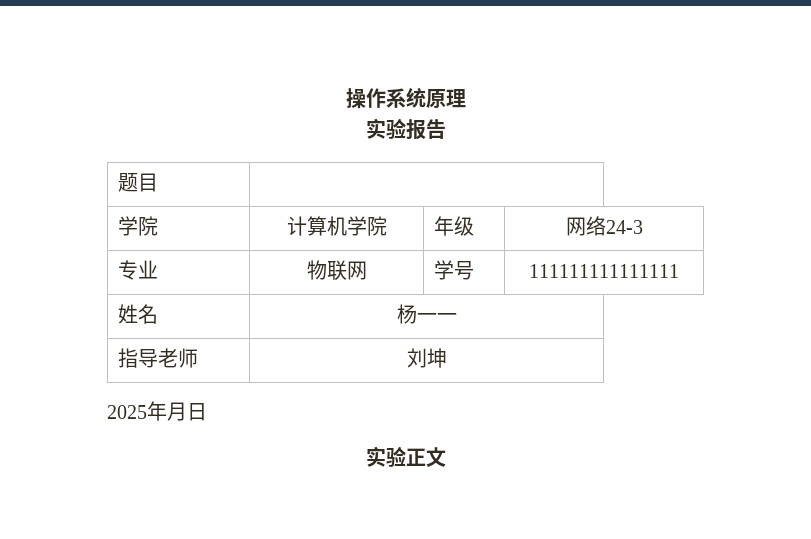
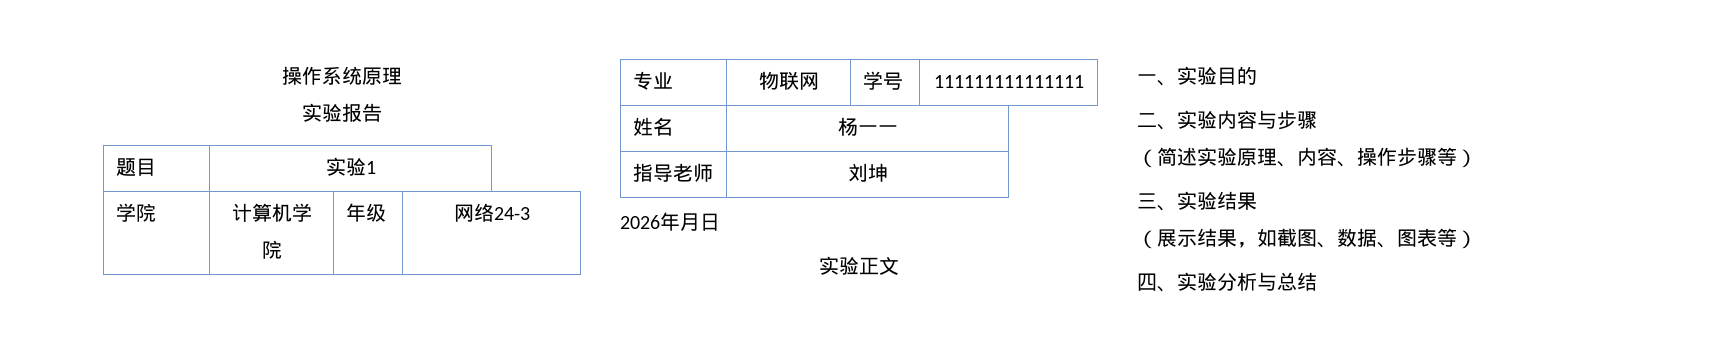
(159, 182) none -> [325,157,376,176] 实验1
[107,405,147,419] 2025 -> [620,215,660,229] 2026
(446, 457) none -> [1137,66,1257,86] [1137,110,1317,130] [1137,147,1477,168] [1137,191,1257,211] [1137,228,1477,249] [1137,272,1317,292] // 一、实验目的 // 二、实验内容与步骤 // （简述实验原理、内容、操作步骤等） // 三、实验结果 // （展示结果，如截图、数据、图表等） // 四、实验分析与总结

